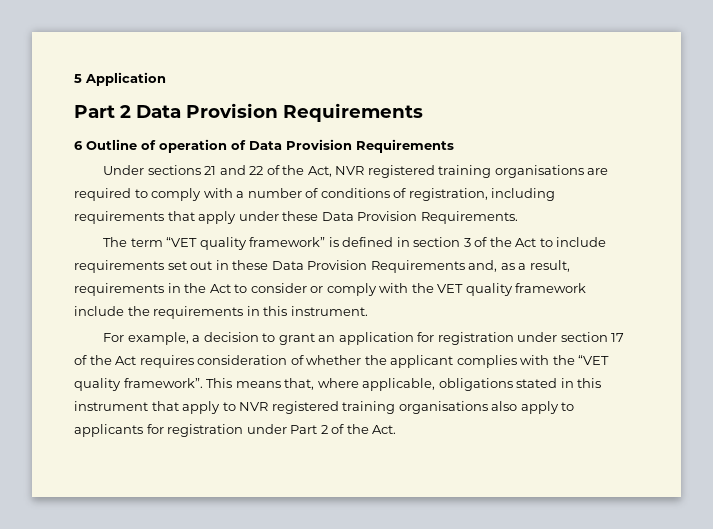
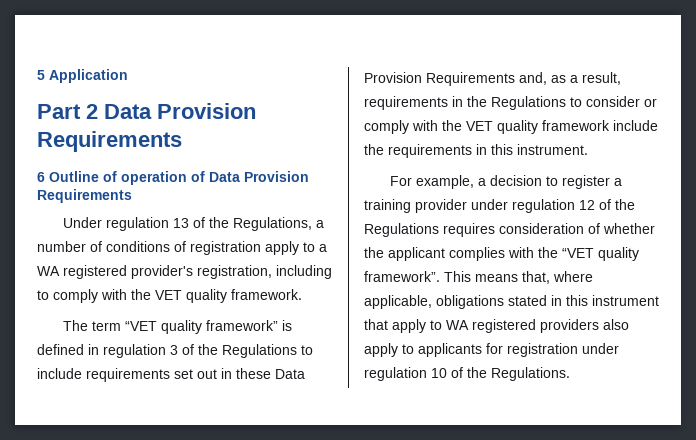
[147,165,609,178] [74,188,233,201] sections 21 and 22 of the Act, NVR registered training organisations are required to comply with -> [105,217,312,231] regulation 13 of the Regulations,
[408,188,556,201] [74,211,518,224] registration, including requirements that apply under these Data Provision Requirements. -> [190,241,327,255] [37,265,332,279] [37,289,302,303] registration apply to a WA registered provider's registration, including to comply with the VET quality framework.
[413,237,461,247] section -> [103,344,166,358] regulation
[515,238,537,247] Act -> [222,344,297,358] Regulations
[209,284,231,293] Act -> [491,96,566,110] Regulations
[278,332,625,345] [74,355,137,365] grant an application for registration under section 17 of the Act -> [561,175,622,189] [364,199,635,213] [364,223,439,237] register a training provider under regulation 12 of the Regulations
[239,401,488,414] NVR registered training organisations -> [446,319,599,333] WA registered providers
[290,424,397,434] Part 2 of the Act. -> [364,367,570,381] regulation 10 of the Regulations.

